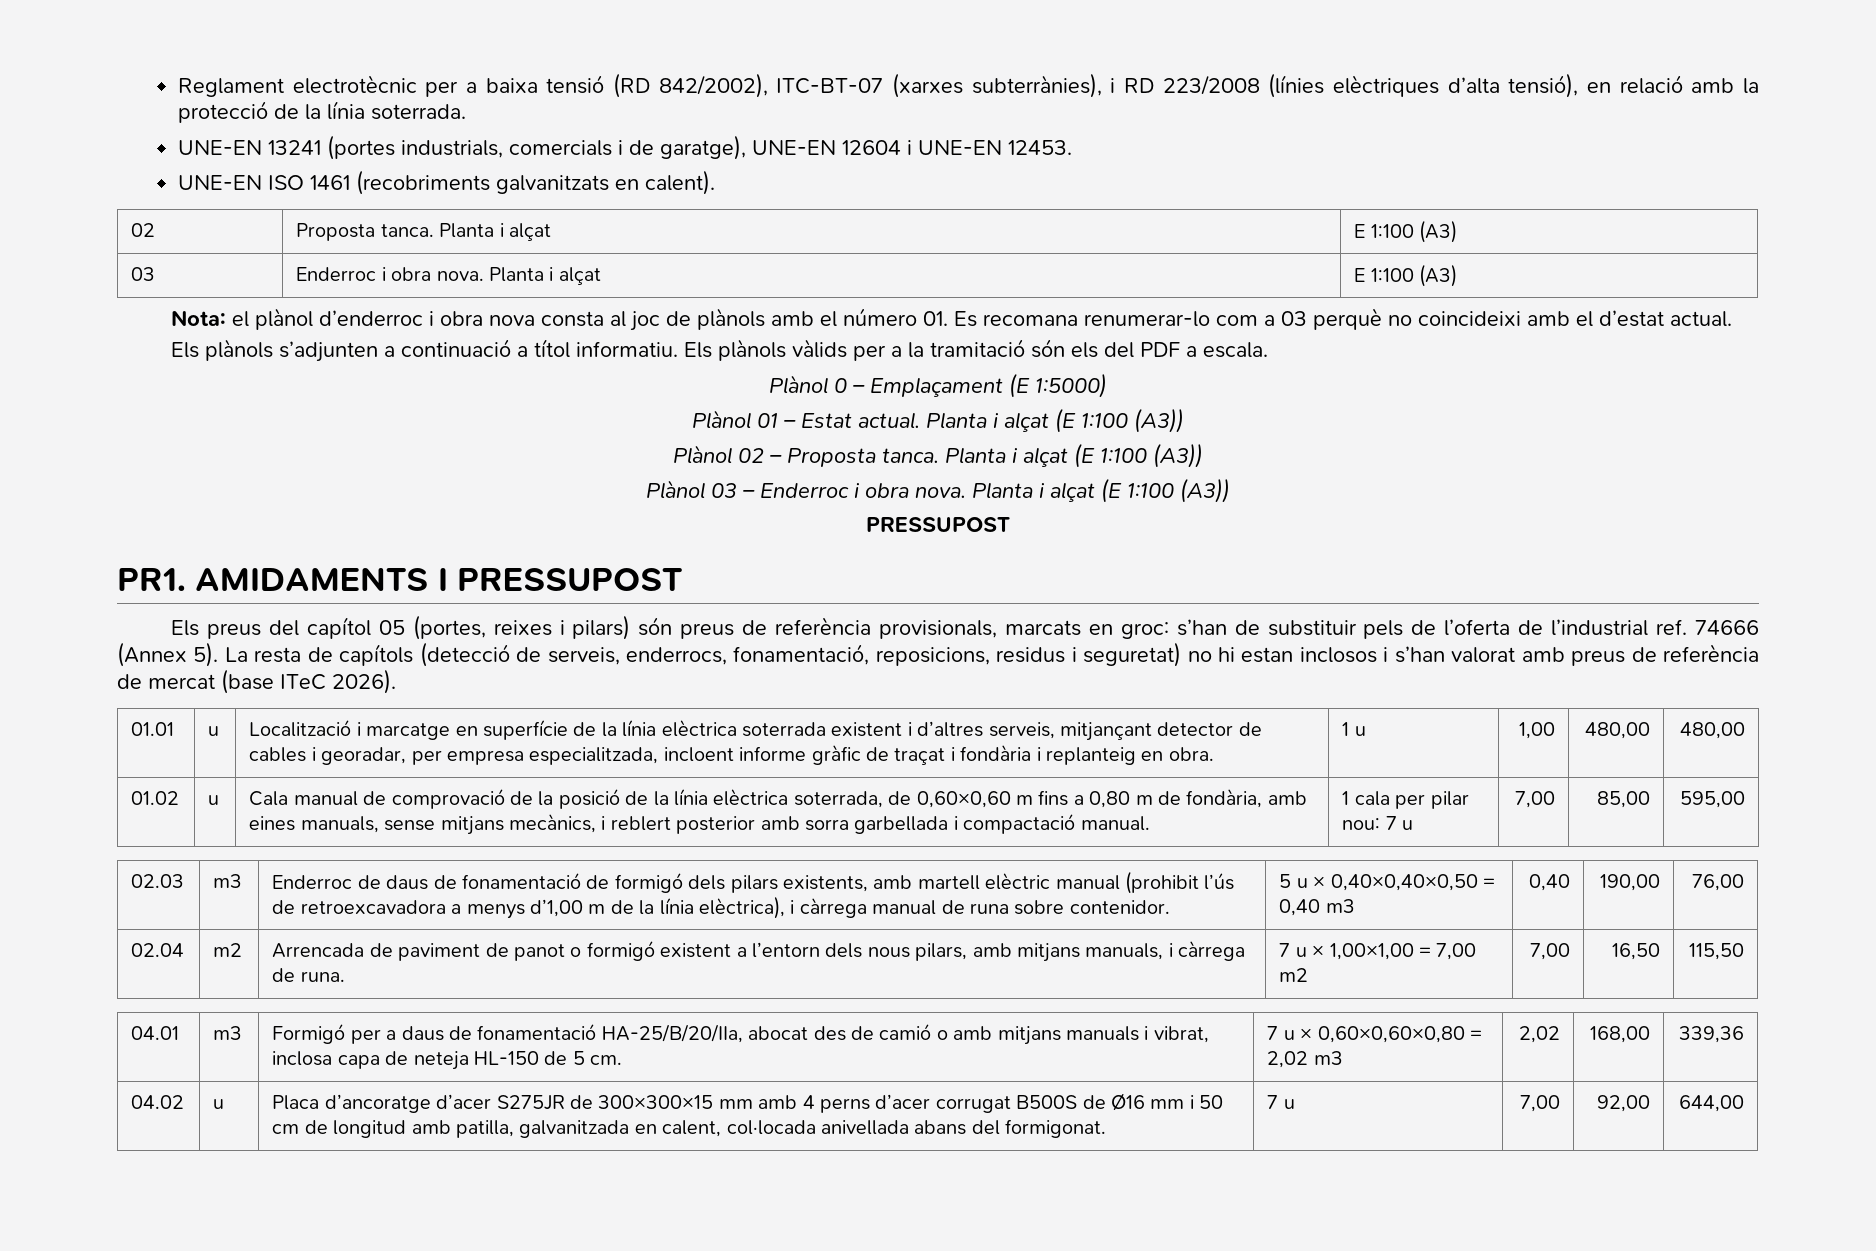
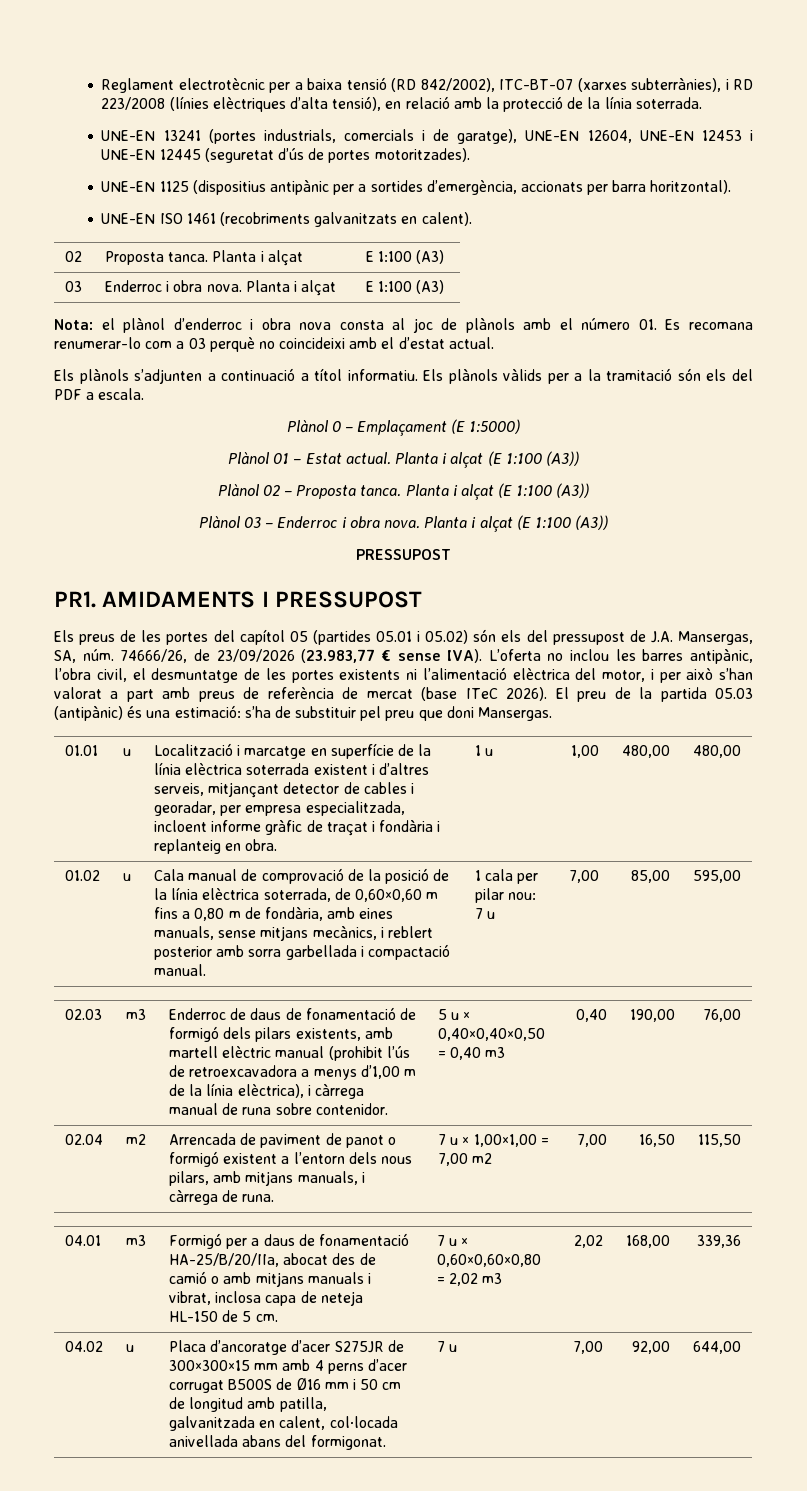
[842,140,1073,155] 12604 i UNE-EN 12453. -> [587,130,754,143] [101,148,470,163] [101,179,732,195] 12604, UNE-EN 12453 i UNE-EN 12445 (seguretat d’ús de portes motoritzades). // UNE-EN 1125 (dispositius antipànic per a sortides d’emergència, accionats per barra horitzontal).
[268,615,1760,640] [117,642,1516,667] del capítol 05 (portes, reixes i pilars) són preus de referència provisionals, marcats en groc: s’han de substituir pels de l’oferta de l’industrial ref. 74666 (Annex 5). La resta de capítols (detecció de serveis, enderrocs, fonamentació, reposicions, residus i seguretat) no hi estan inclosos i s’han valorat -> [120,629,753,645] [54,648,754,664] [54,667,753,683] [54,687,154,702] de les portes del capítol 05 (partides 05.01 i 05.02) són els del pressupost de J.A. Mansergas, SA, núm. 74666/26, de 23/09/2026 (23.983,77 € sense IVA). L’oferta no inclou les barres antipànic, l’obra civil, el desmuntatge de les portes existents ni l’alimentació elèctrica del motor, i per això s’han valorat a part
(396, 681) none -> [555,687,754,702] [54,705,553,721] El preu de la partida 05.03 (antipànic) és una estimació: s’ha de substituir pel preu que doni Mansergas.

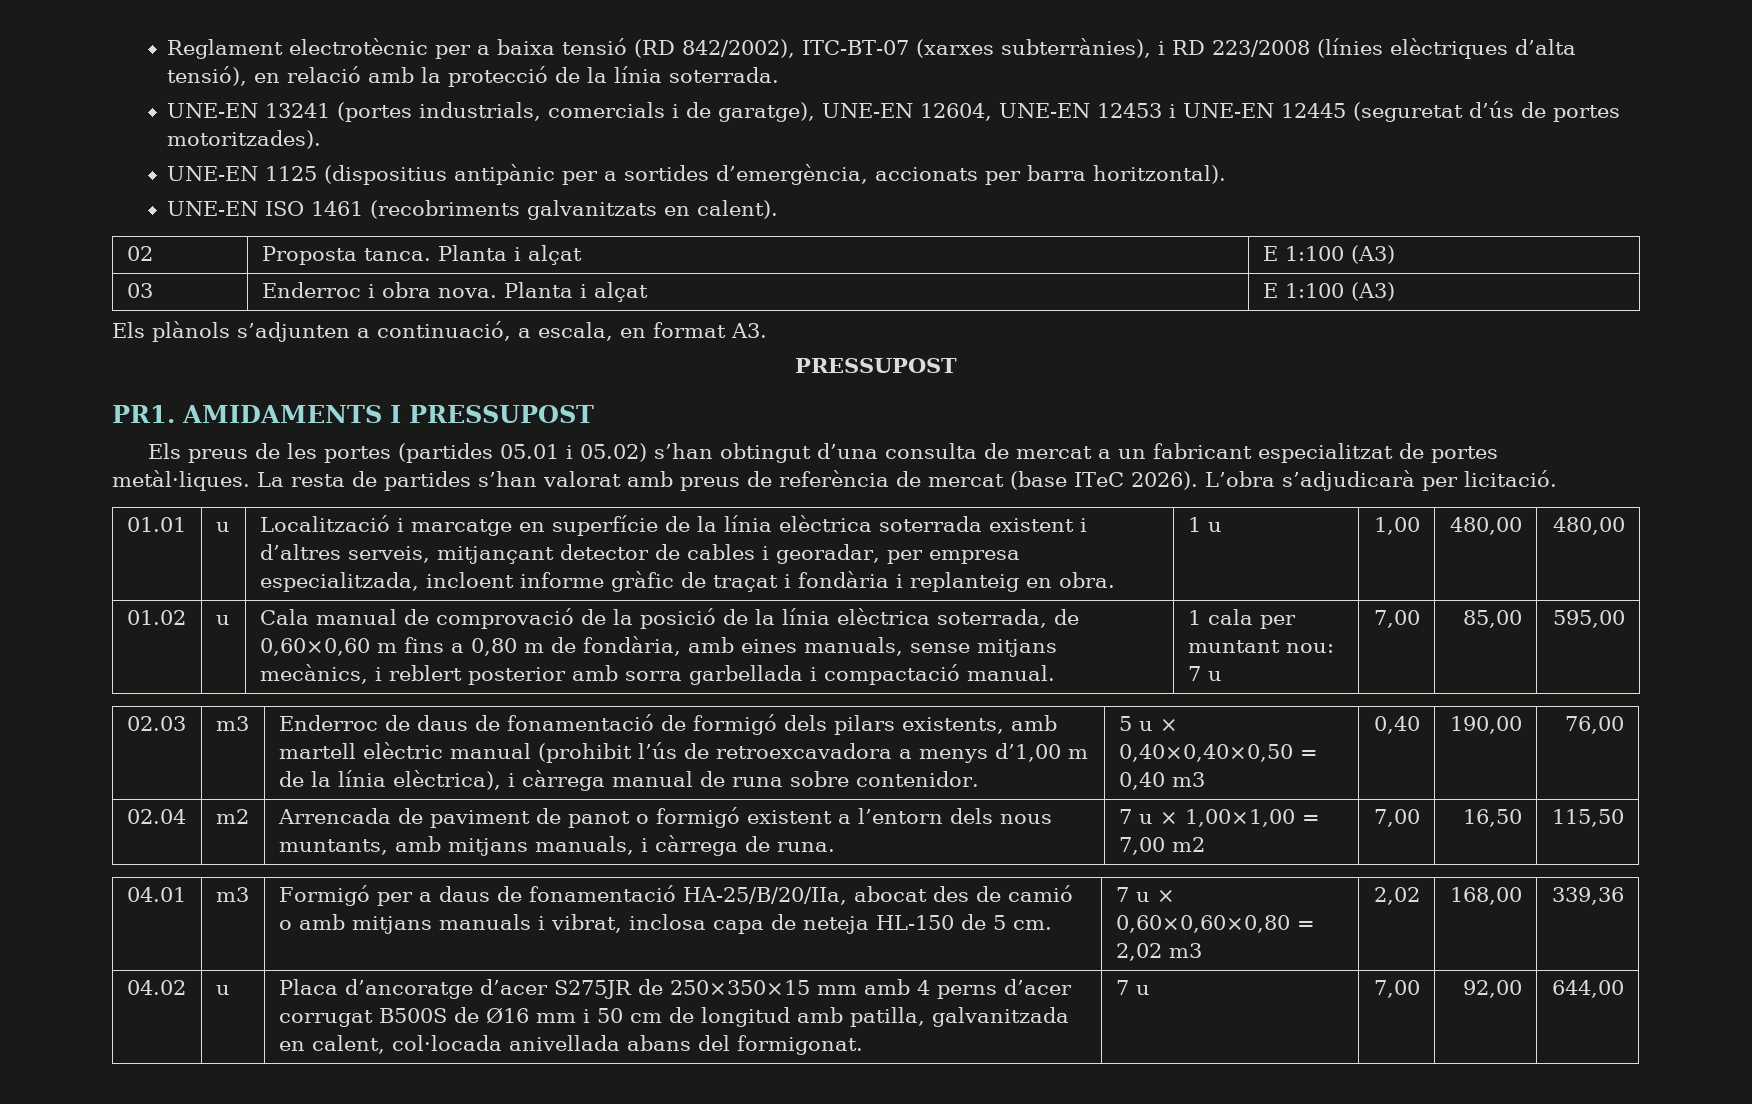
[54,317,753,333] [54,337,494,352] [54,368,753,384] [54,388,145,400] [286,419,521,436] [228,451,579,468] [217,483,590,500] [198,515,609,532] Nota: el plànol d’enderroc i obra nova consta al joc de plànols amb el número 01. Es recomana renumerar-lo com a 03 perquè no coincideixi amb el d’estat actual. // Els plànols s’adjunten a continuació a títol informatiu. Els plànols vàlids per a la tramitació són els del PDF a escala. // Plànol 0 – Emplaçament (E 1:5000) // Plànol 01 – Estat actual. Planta i alçat (E 1:100 (A3)) // Plànol 02 – Proposta tanca. Planta i alçat (E 1:100 (A3)) // Plànol 03 – Enderroc i obra nova. Planta i alçat (E 1:100 (A3)) -> [112,321,767,342] Els plànols s’adjunten a continuació, a escala, en format A3.
[213,629,308,645] del capítol 05 -> (391, 454) none
[473,629,753,645] [54,648,754,664] [54,667,753,683] [54,687,154,702] són els del pressupost de J.A. Mansergas, SA, núm. 74666/26, de 23/09/2026 (23.983,77 € sense IVA). L’oferta no inclou les barres antipànic, l’obra civil, el desmuntatge de les portes existents ni l’alimentació elèctrica del motor, i per això s’han valorat a part -> [653,443,1498,463] [112,470,621,491] s’han obtingut d’una consulta de mercat a un fabricant especialitzat de portes metàl·liques. La resta de partides s’han valorat
[555,687,754,702] [54,705,553,721] El preu de la partida 05.03 (antipànic) és una estimació: s’ha de substituir pel preu que doni Mansergas. -> [1204,470,1557,491] L’obra s’adjudicarà per licitació.
[475,888,505,903] pilar -> [1187,640,1280,653] muntant
[169,1171,210,1186] pilars, -> [278,839,388,855] muntants,
[169,1360,251,1371] 300×300×15 -> [669,980,810,995] 250×350×15

